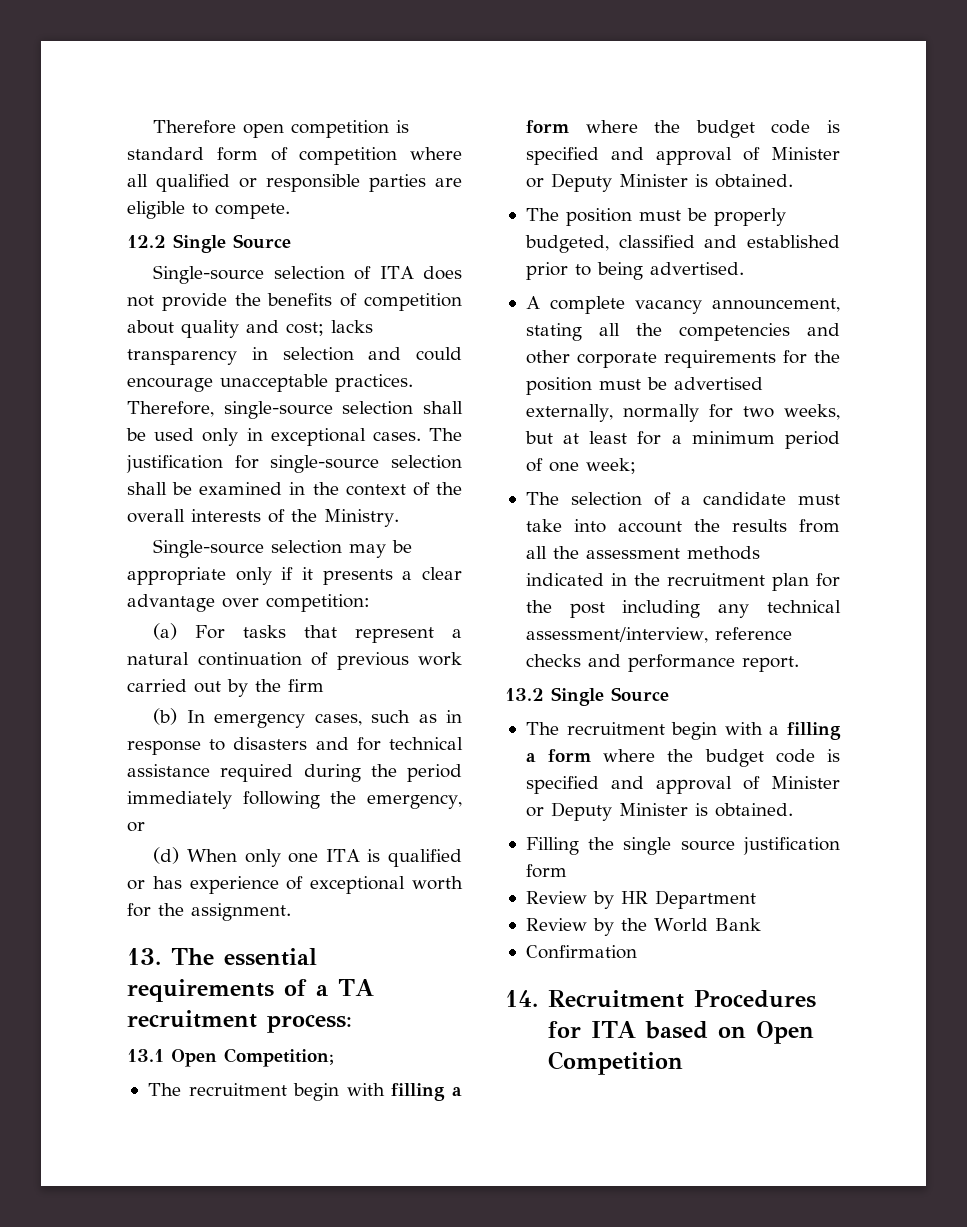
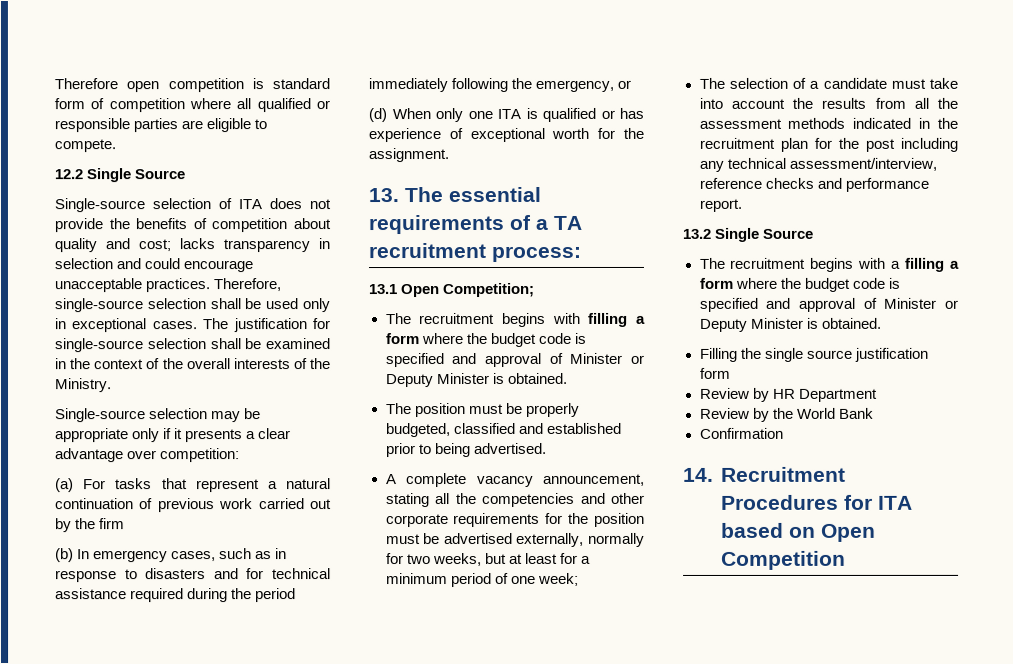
[293,1083,340,1101] begin -> [500,312,545,328] begins
[671,722,718,740] begin -> [809,257,854,272] begins

